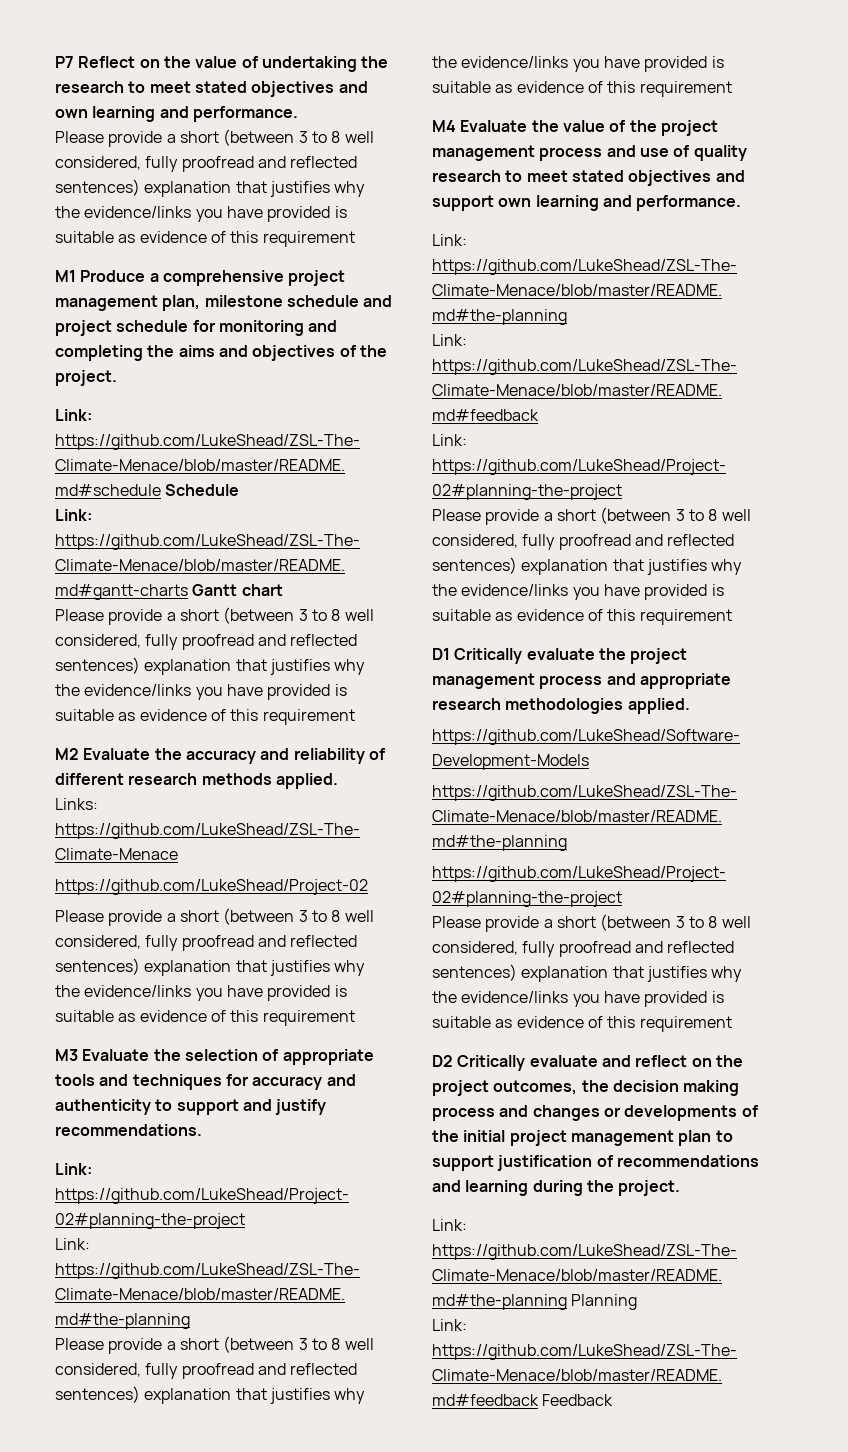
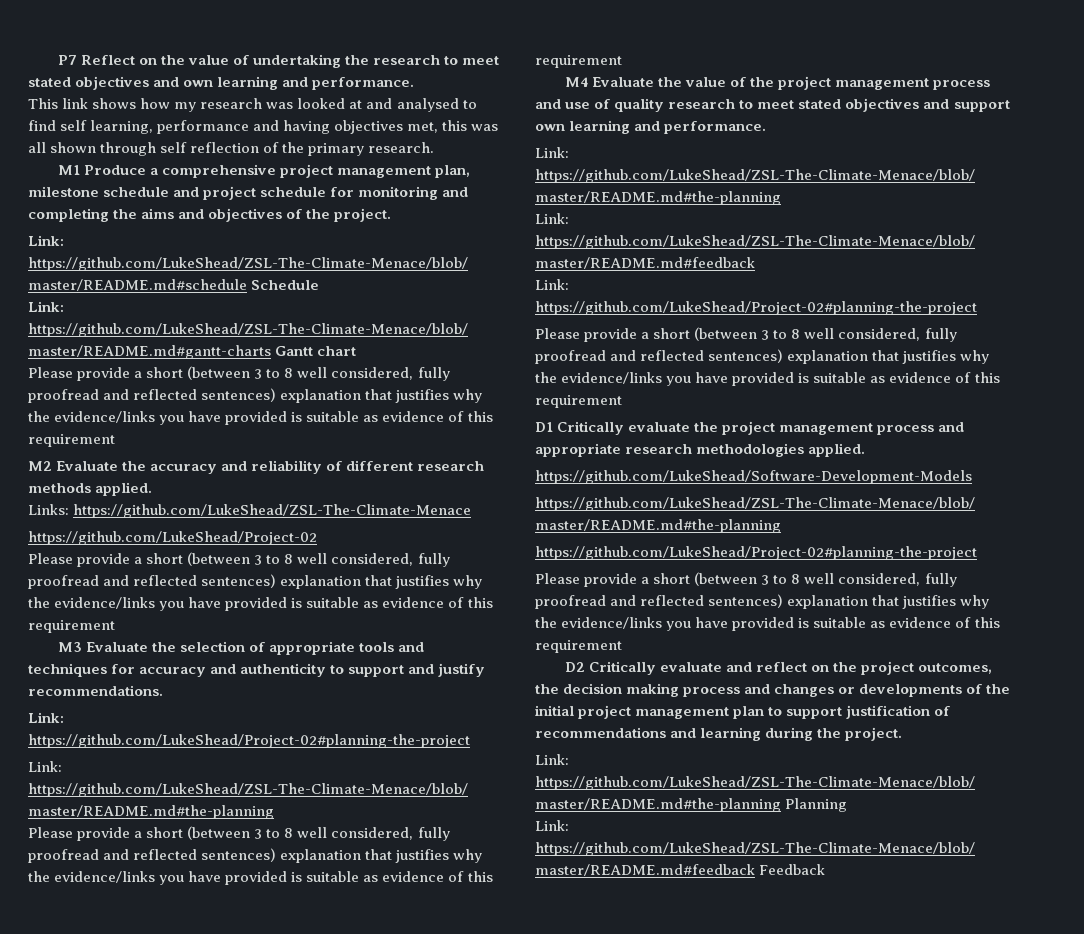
[55,129,374,147] [55,156,358,172] [55,179,366,197] [55,206,347,222] [55,231,355,247] Please provide a short (between 3 to 8 well considered, fully proofread and reflected sentences) explanation that justifies why the evidence/links you have provided is suitable as evidence of this requirement -> [28,98,477,112] [28,120,499,134] [28,142,435,156] This link shows how my research was looked at and analysed to find self learning, performance and having objectives met, this was all shown through self reflection of the primary research.

